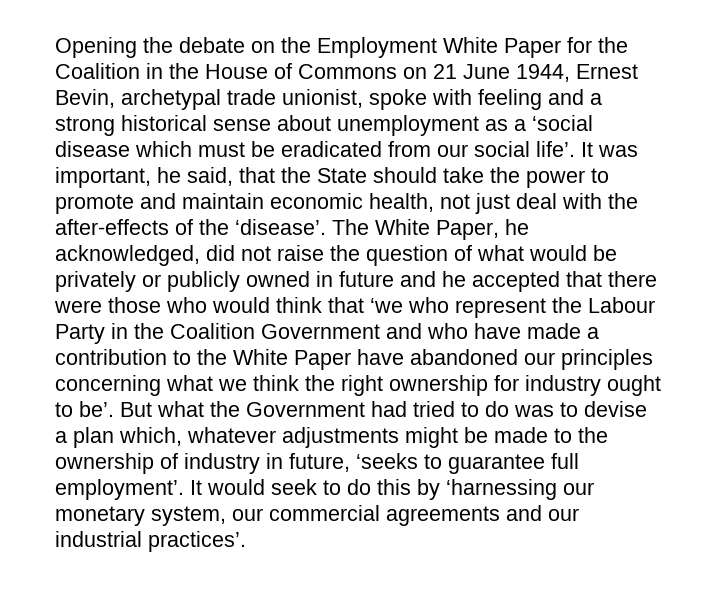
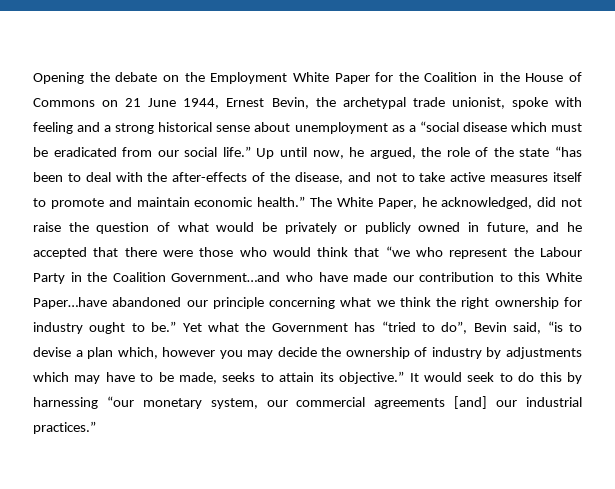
(115, 98) none -> [315,97,336,107] the
[532,115,593,131] ‘social -> [419,121,459,132] “social
[536,141,638,157] [55,167,609,188] [55,193,510,214] life’. It was important, he said, that the State should take the power to promote and maintain economic health, not just -> [222,146,582,159] [33,172,81,182] life.” Up until now, he argued, the role of the state “has been to
[235,219,326,235] ‘disease’. -> [294,172,583,184] [33,196,306,209] disease, and not to take active measures itself to promote and maintain economic health.”
[339,271,394,287] future -> [486,222,529,234] future,
[370,298,403,313] ‘we -> [385,246,410,257] “we
[261,323,422,339] Government and -> [171,272,281,282] Government…and
[587,327,599,339] a -> [392,275,414,282] our
[197,349,404,370] the White Paper have -> [518,272,582,282] [33,297,107,309] this White Paper…have
[561,349,653,370] principles -> [212,297,264,309] principle
[79,401,152,417] be’. But -> [151,321,202,332] be.” Yet
[371,401,554,417] had tried to do was -> [354,321,563,334] has “tried to do”, Bevin said, “is
[187,427,608,448] [55,453,579,474] [55,479,184,500] whatever adjustments might be made to the ownership of industry in future, ‘seeks to guarantee full employment’. -> [162,347,583,359] [33,371,405,384] however you may decide the ownership of industry by adjustments which may have to be made, seeks to attain its objective.”
[446,479,594,500] ‘harnessing our -> [33,396,134,409] harnessing “our
[506,505,542,521] and -> [454,396,488,409] [and]
[148,531,246,552] practices’. -> [33,421,96,434] practices.”

